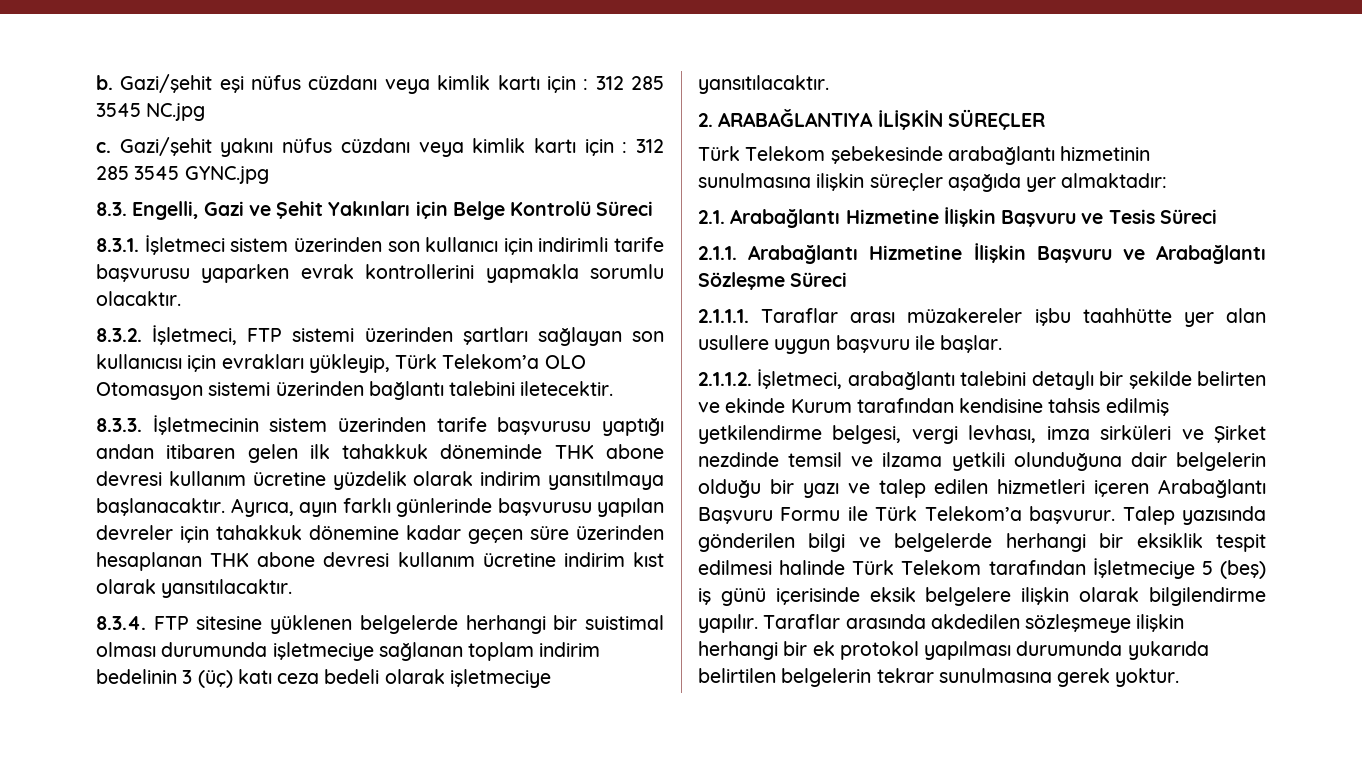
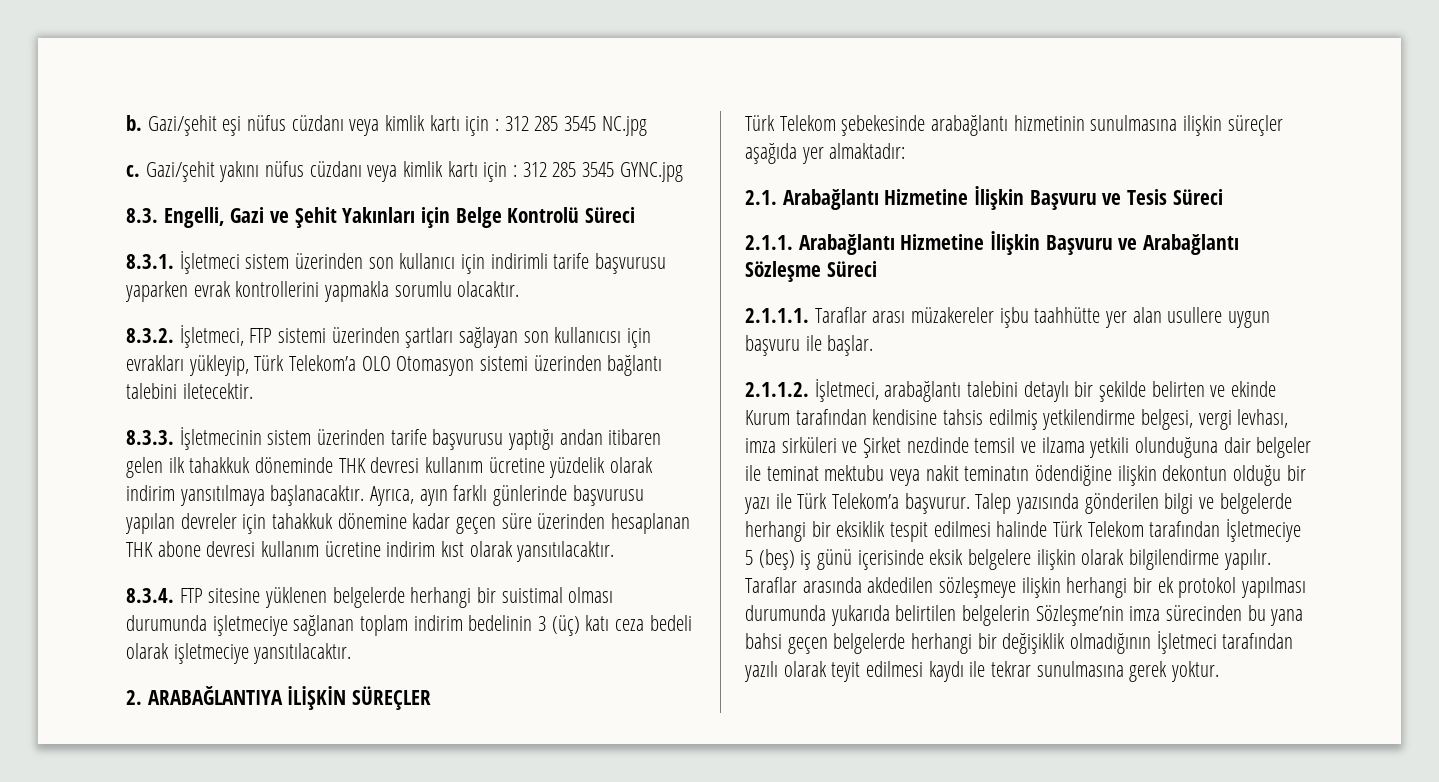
[606,444,664,459] abone -> (366, 465) none
[1176,452,1266,471] [698,479,1266,498] [698,507,841,524] belgelerin olduğu bir yazı ve talep edilen hizmetleri içeren Arabağlantı Başvuru Formu -> [1256,437,1312,458] [745,465,1306,486] [744,497,770,514] belgeler ile teminat mektubu veya nakit teminatın ödendiğine ilişkin dekontun olduğu bir yazı
(872, 677) none -> [1035,605,1304,626] [745,631,1294,654] [744,661,986,682] Sözleşme’nin imza sürecinden bu yana bahsi geçen belgelerde herhangi bir değişiklik olmadığının İşletmeci tarafından yazılı olarak teyit edilmesi kaydı ile

